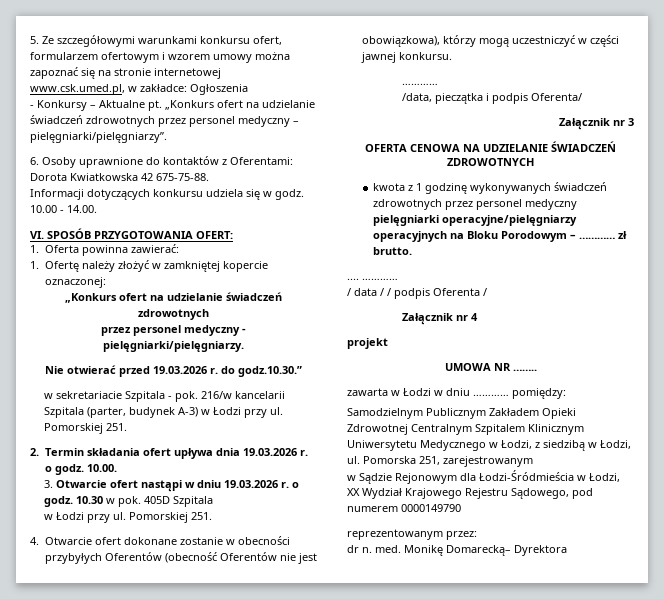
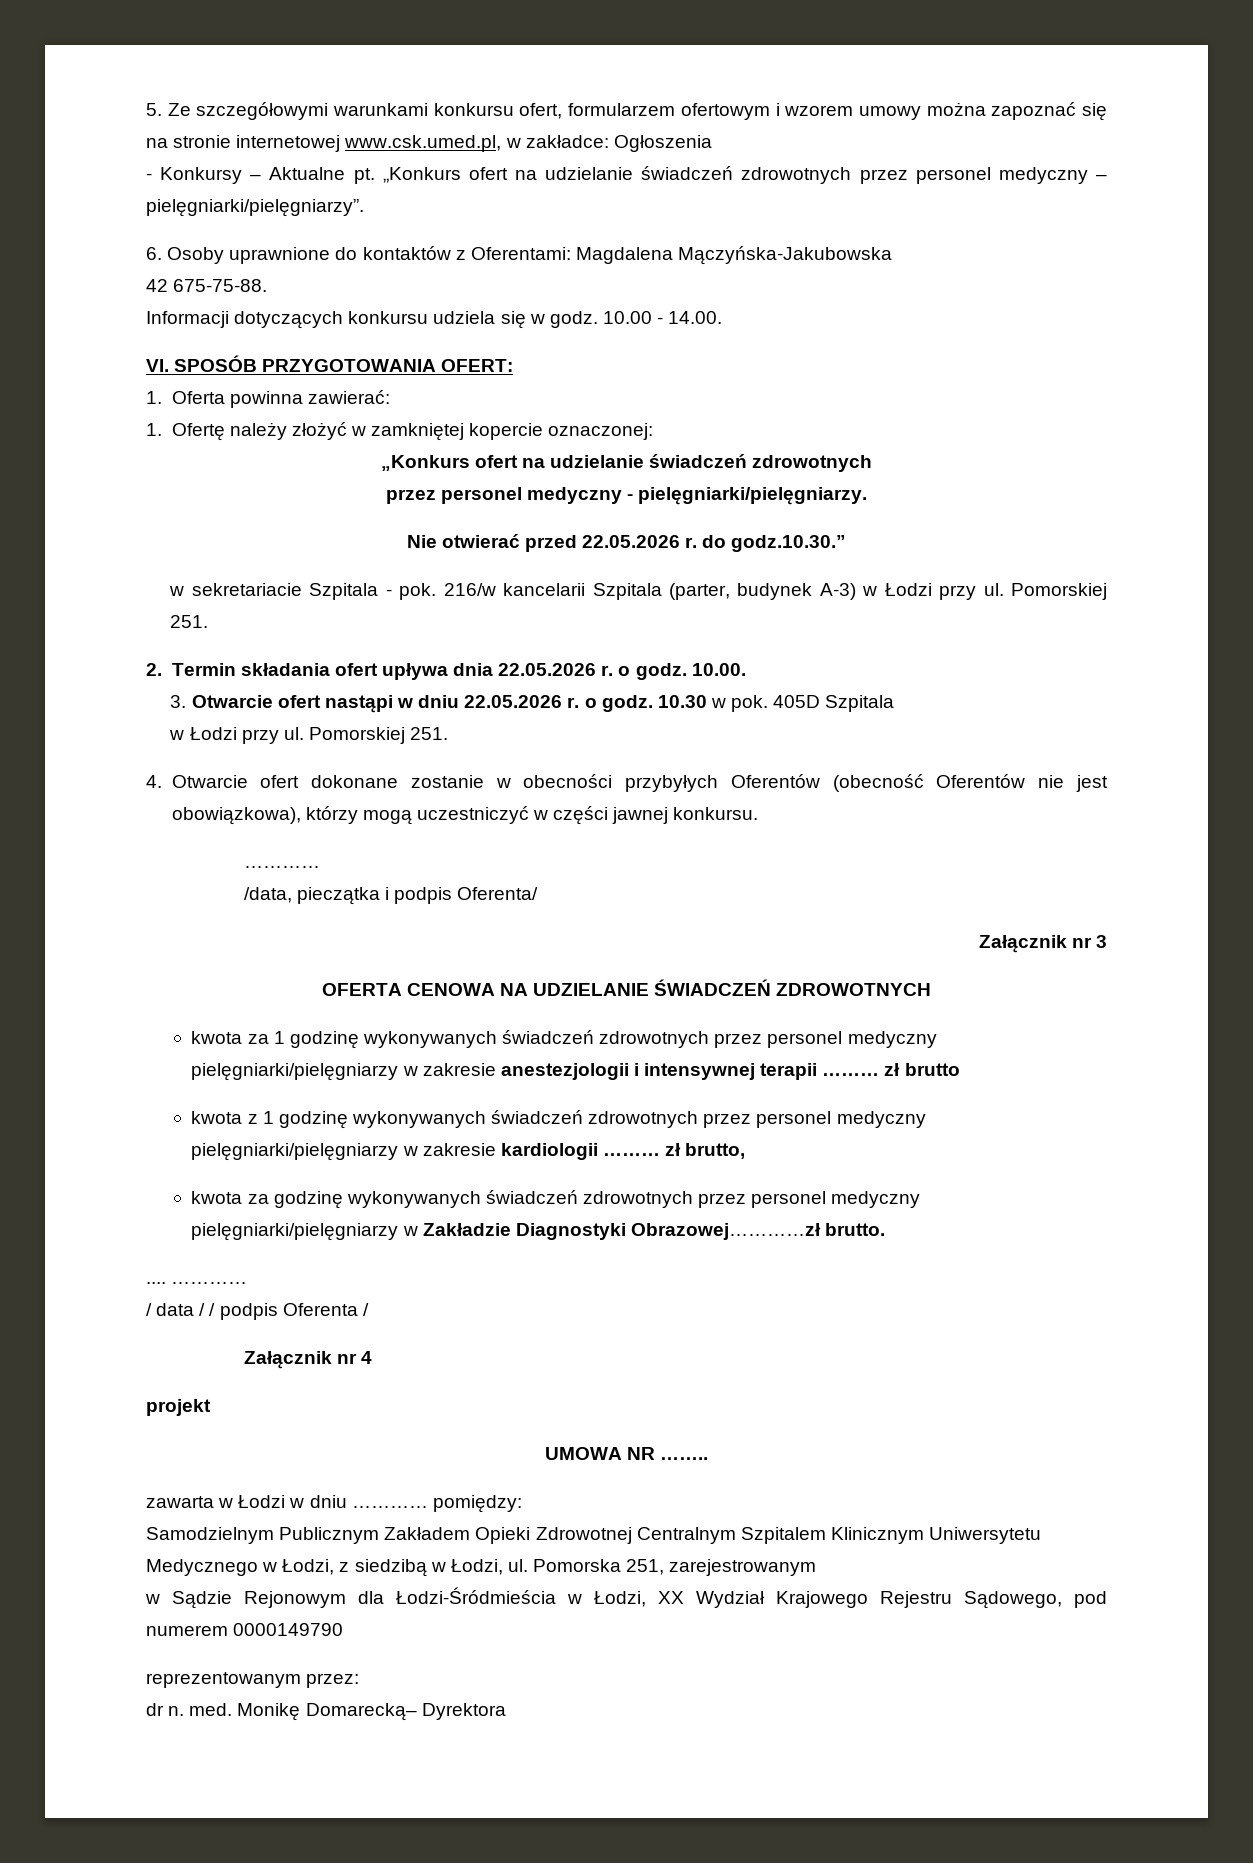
[30,173,138,181] Dorota Kwiatkowska -> [575,246,893,265] Magdalena Mączyńska-Jakubowska //
[153,366,207,374] 19.03.2026 -> [582,535,680,548] 22.05.2026
[242,448,297,456] 19.03.2026 -> [498,663,597,676] 22.05.2026
[223,480,278,488] 19.03.2026 -> [464,695,563,708] 22.05.2026
(534, 162) none -> [191,1030,937,1049] [191,1063,960,1081] // kwota za 1 godzinę wykonywanych świadczeń zdrowotnych przez personel medyczny pielęgniarki/pielęgniarzy w zakresie anestezjologii i intensywnej terapii ……… zł brutto
[372,215,577,226] [372,231,627,242] pielęgniarki operacyjne/pielęgniarzy operacyjnych na Bloku Porodowym – ………… zł -> [191,1143,746,1161] [191,1190,921,1209] [191,1223,821,1241] pielęgniarki/pielęgniarzy w zakresie kardiologii ……… zł brutto, // kwota za godzinę wykonywanych świadczeń zdrowotnych przez personel medyczny pielęgniarki/pielęgniarzy w Zakładzie Diagnostyki Obrazowej…………zł

